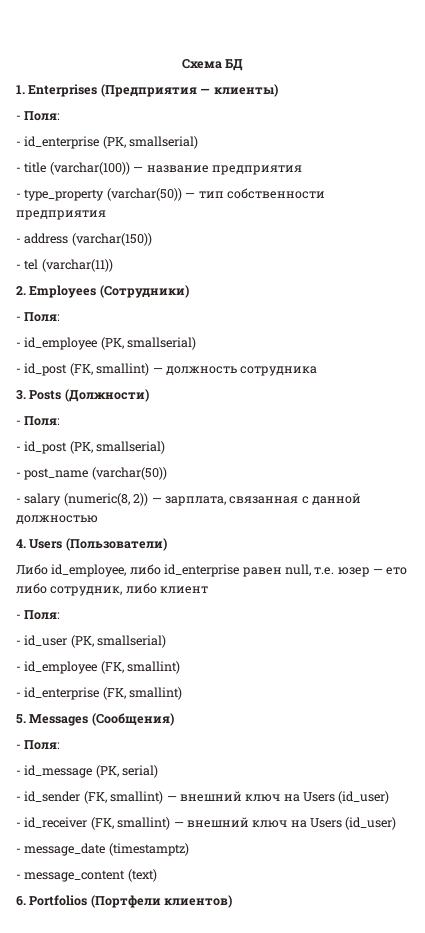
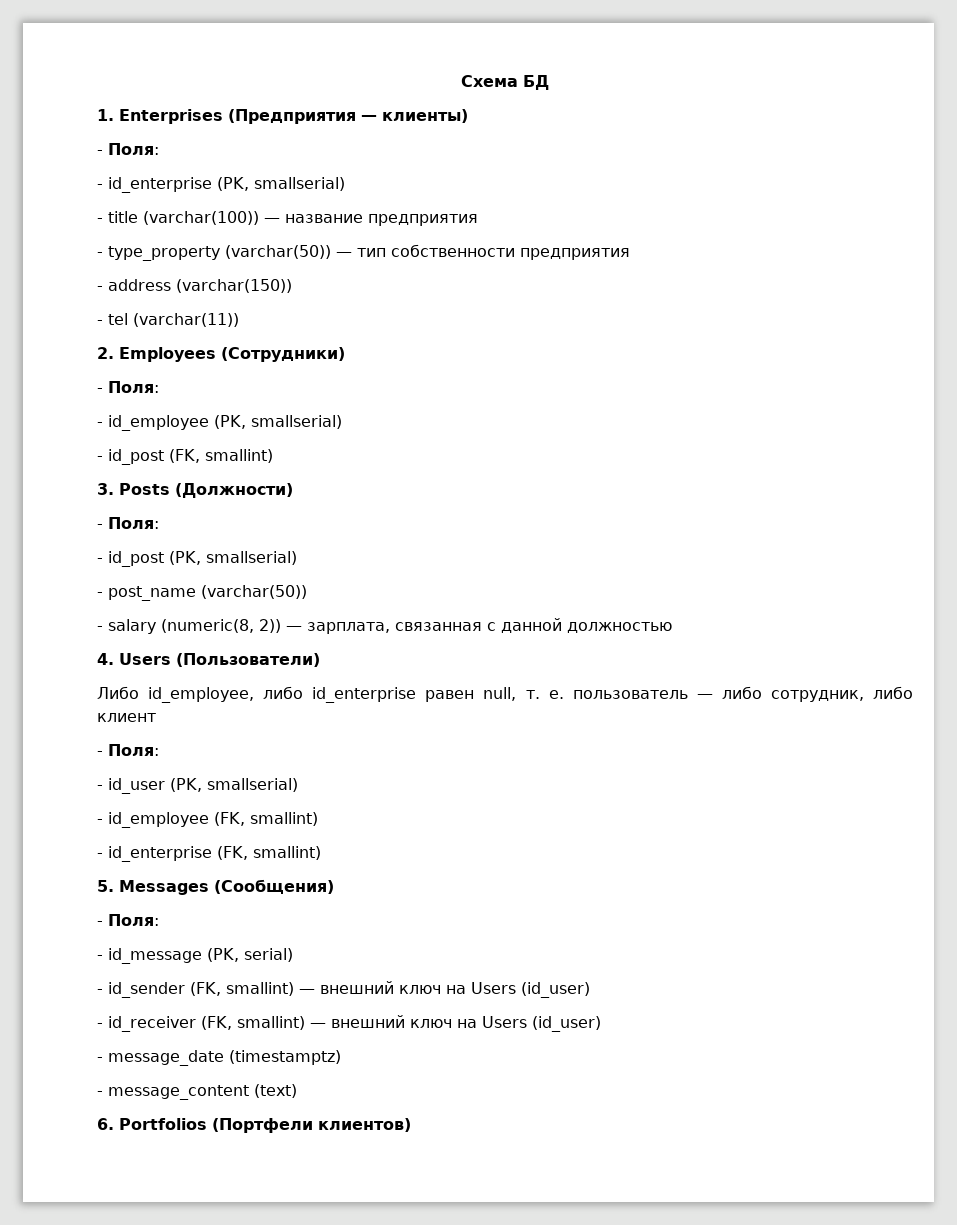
[152,366,318,376] — должность сотрудника -> (273, 456) none
[314,567,408,577] т.е. юзер — ето -> [525,690,713,699] т. е. пользователь —

